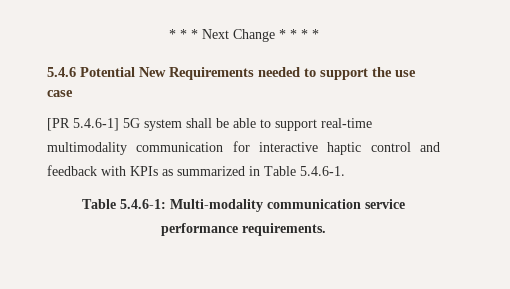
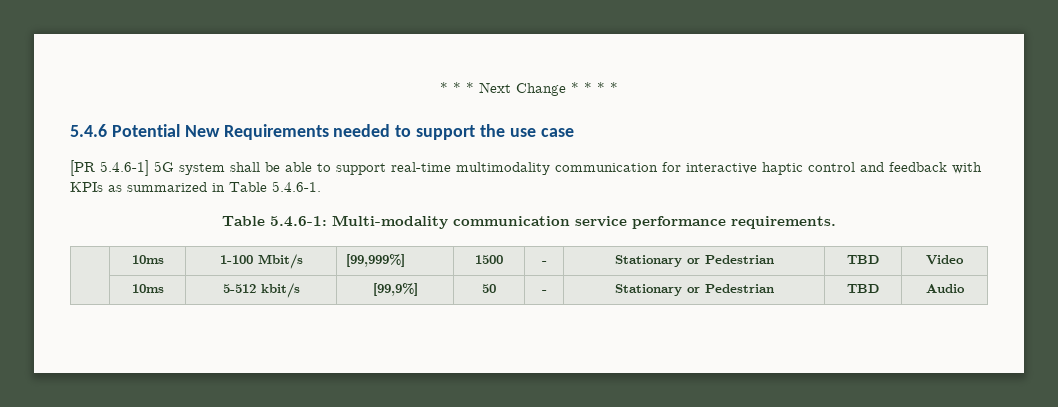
(326, 229) none -> [131,255,164,264] [219,254,303,269] [345,254,405,267] [475,255,503,264] [541,261,547,264] [614,255,774,267] [847,255,879,264] [926,255,964,265] [131,284,164,293] [222,283,300,298] [372,283,418,296] [482,284,496,293] [541,290,547,293] [614,284,774,296] [847,284,879,293] [925,284,965,293] // | 10ms | 1-100 Mbit/s | [99,999%] | 1500 | - | Stationary or Pedestrian | TBD | Video // | 10ms | 5-512 kbit/s | [99,9%] | 50 | - | Stationary or Pedestrian | TBD | Audio

